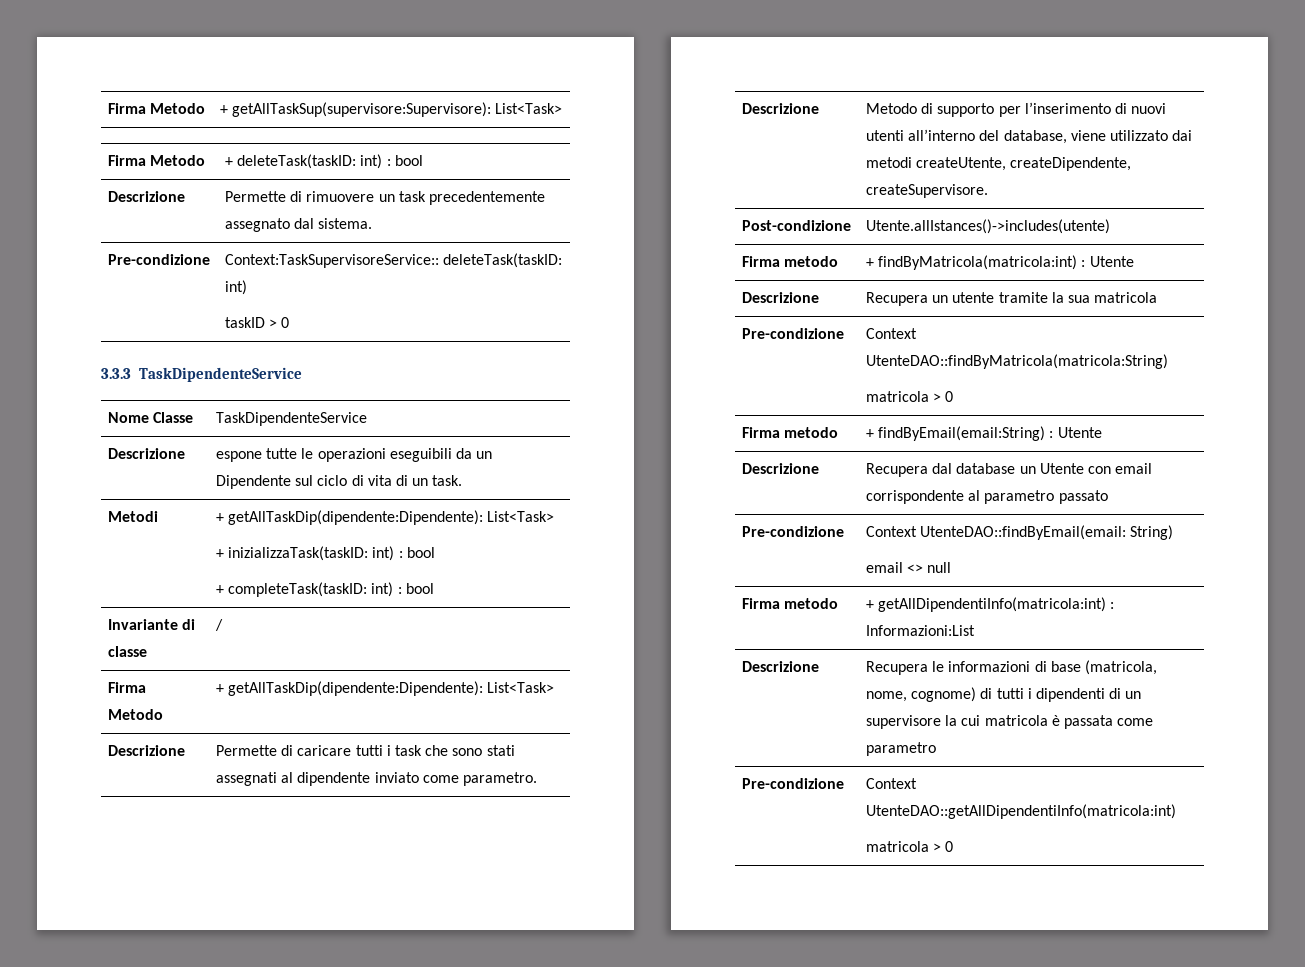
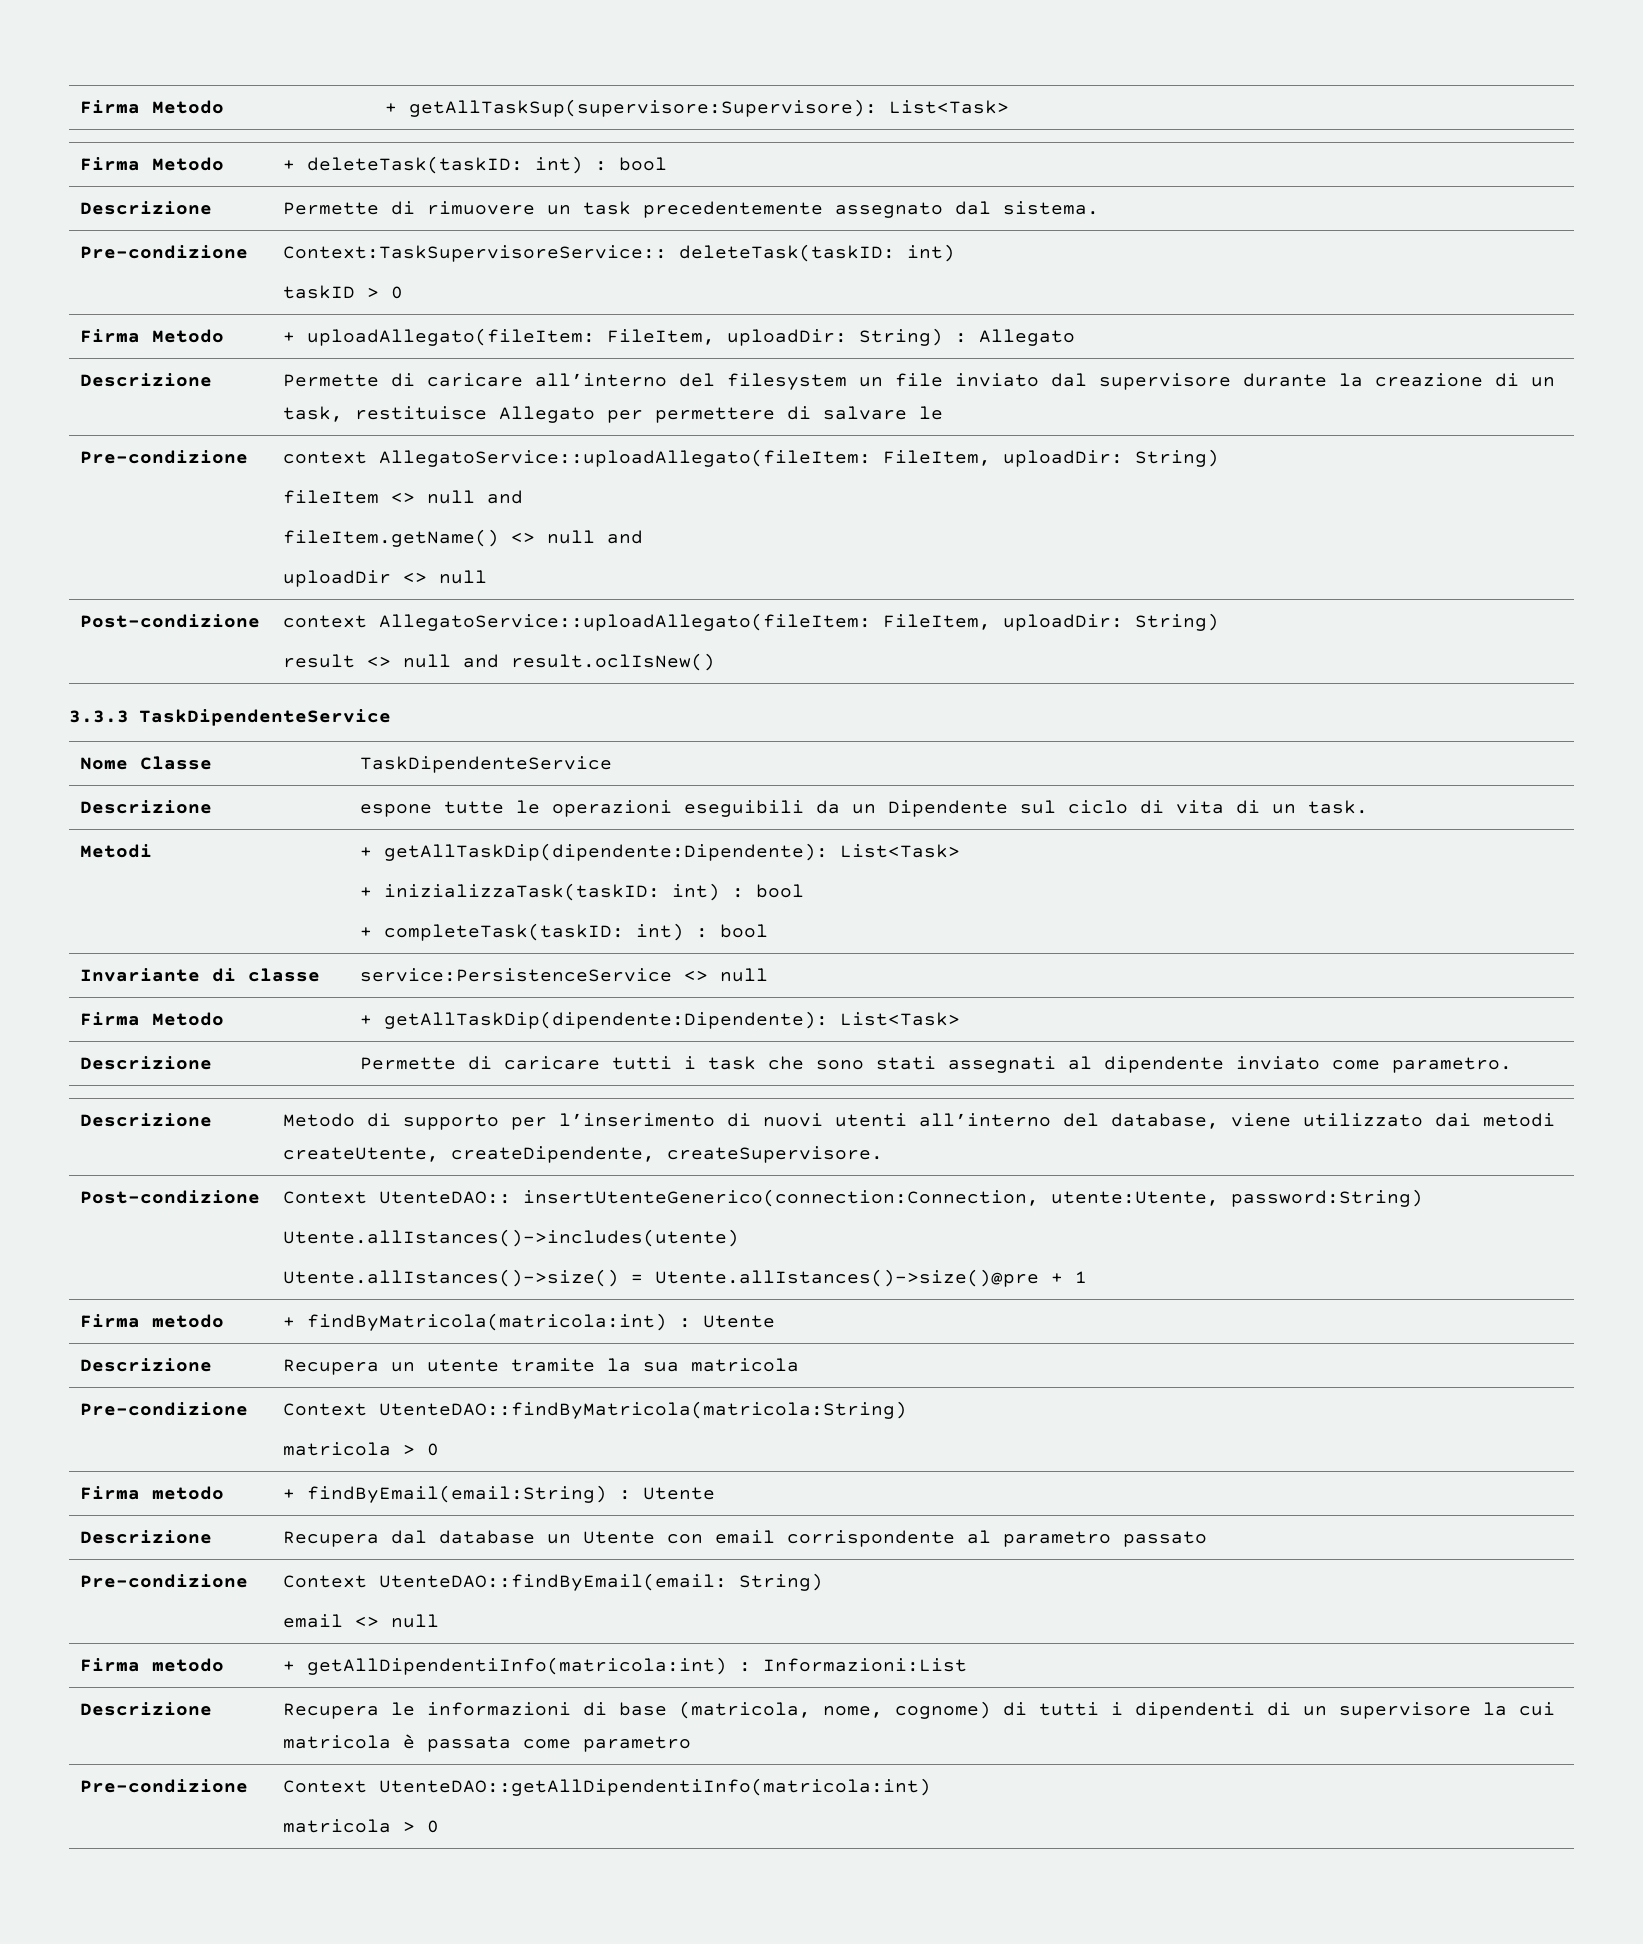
(290, 322) none -> [80,329,225,343] [283,328,1076,346] [80,373,213,387] [283,373,1556,390] [283,406,944,423] [80,450,249,464] [283,449,1220,467] [283,490,524,504] [283,529,644,547] [283,570,488,587] [80,614,261,628] [283,613,1220,631] [283,653,716,671] // Firma Metodo | + uploadAllegato(fileItem: FileItem, uploadDir: String) : Allegato // Descrizione | Permette di caricare all’interno del filesystem un file inviato dal supervisore durante la creazione di un task, restituisce Allegato per permettere di salvare le // Pre-condizione | context AllegatoService::uploadAllegato(fileItem: FileItem, uploadDir: String) // fileItem <> null and // fileItem.getName() <> null and // uploadDir <> null // Post-condizione | context AllegatoService::uploadAllegato(fileItem: FileItem, uploadDir: String) // result <> null and result.oclIsNew()
[215,619,224,631] / -> [360,968,769,982] service:PersistenceService <> null
[866,219,1111,234] Utente.allIstances()->includes(utente) -> [283,1189,1424,1207] [283,1229,740,1247] [283,1269,1088,1287] Context UtenteDAO:: insertUtenteGenerico(connection:Connection, utente:Utente, password:String) // Utente.allIstances()->includes(utente) // Utente.allIstances()->size() = Utente.allIstances()->size()@pre + 1

